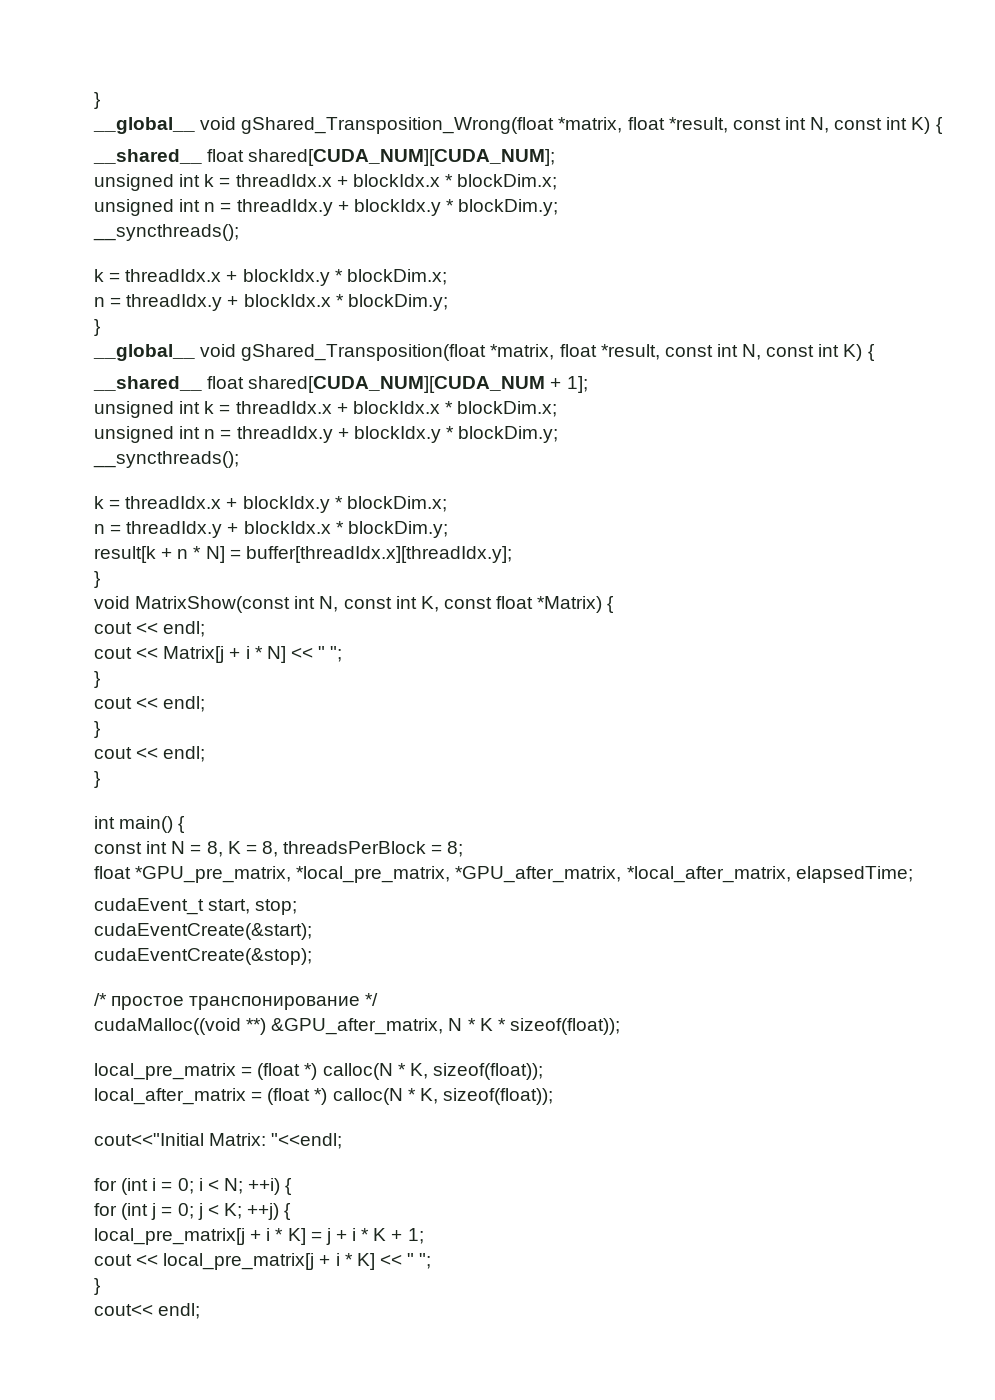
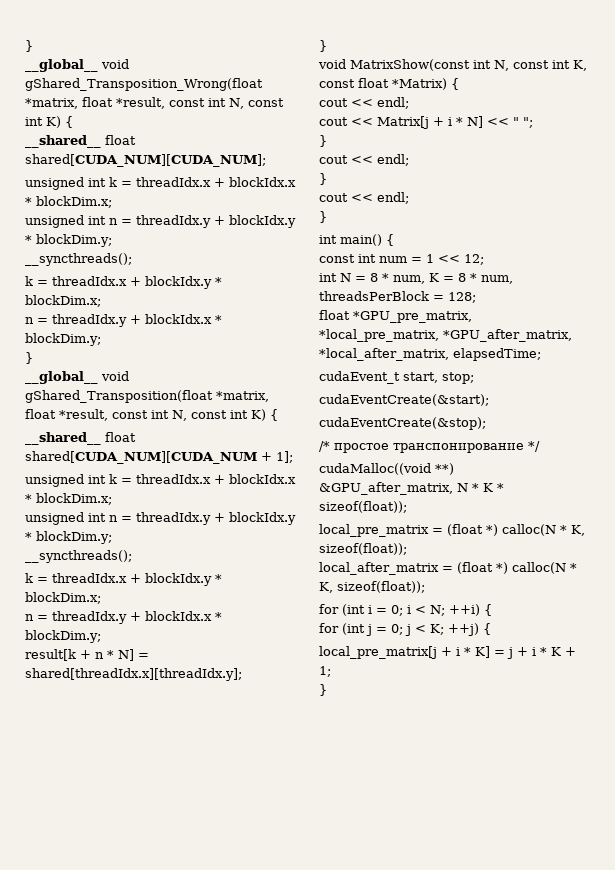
[245,546,512,563] buffer[threadIdx.x][threadIdx.y]; -> [25,668,242,681] shared[threadIdx.x][threadIdx.y];
[171,841,278,857] N = 8, K = 8, -> [379,254,484,265] [319,273,513,284] num = 1 << 12; // int N = 8 * num, K = 8 * num,
[447,841,464,857] 8; -> [448,292,476,303] 128;
[94,1133,343,1149] // cout<<"Initial Matrix: "<<endl; -> (425, 587) none
[94,1253,432,1270] [94,1278,100,1295] [94,1303,201,1319] // cout << local_pre_matrix[j + i * K] << " "; // } // cout<< endl; -> [319,684,327,696] // }

